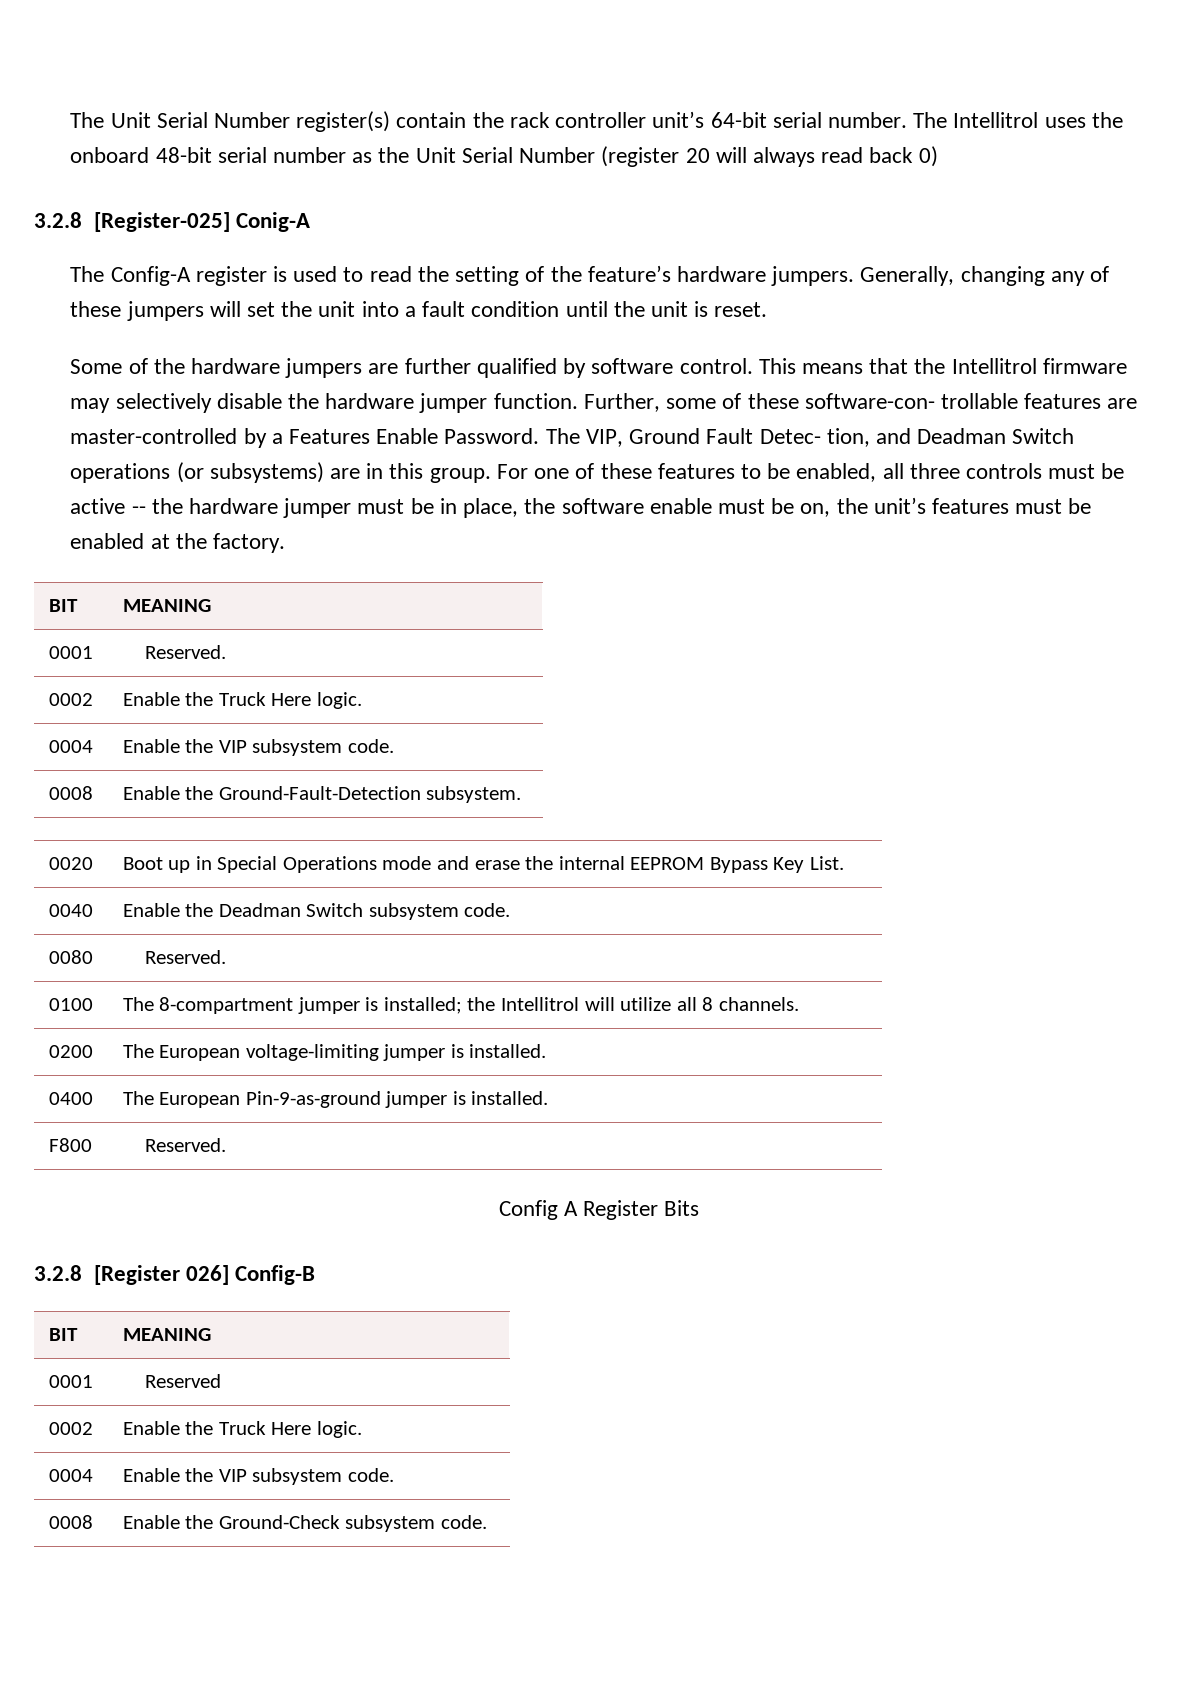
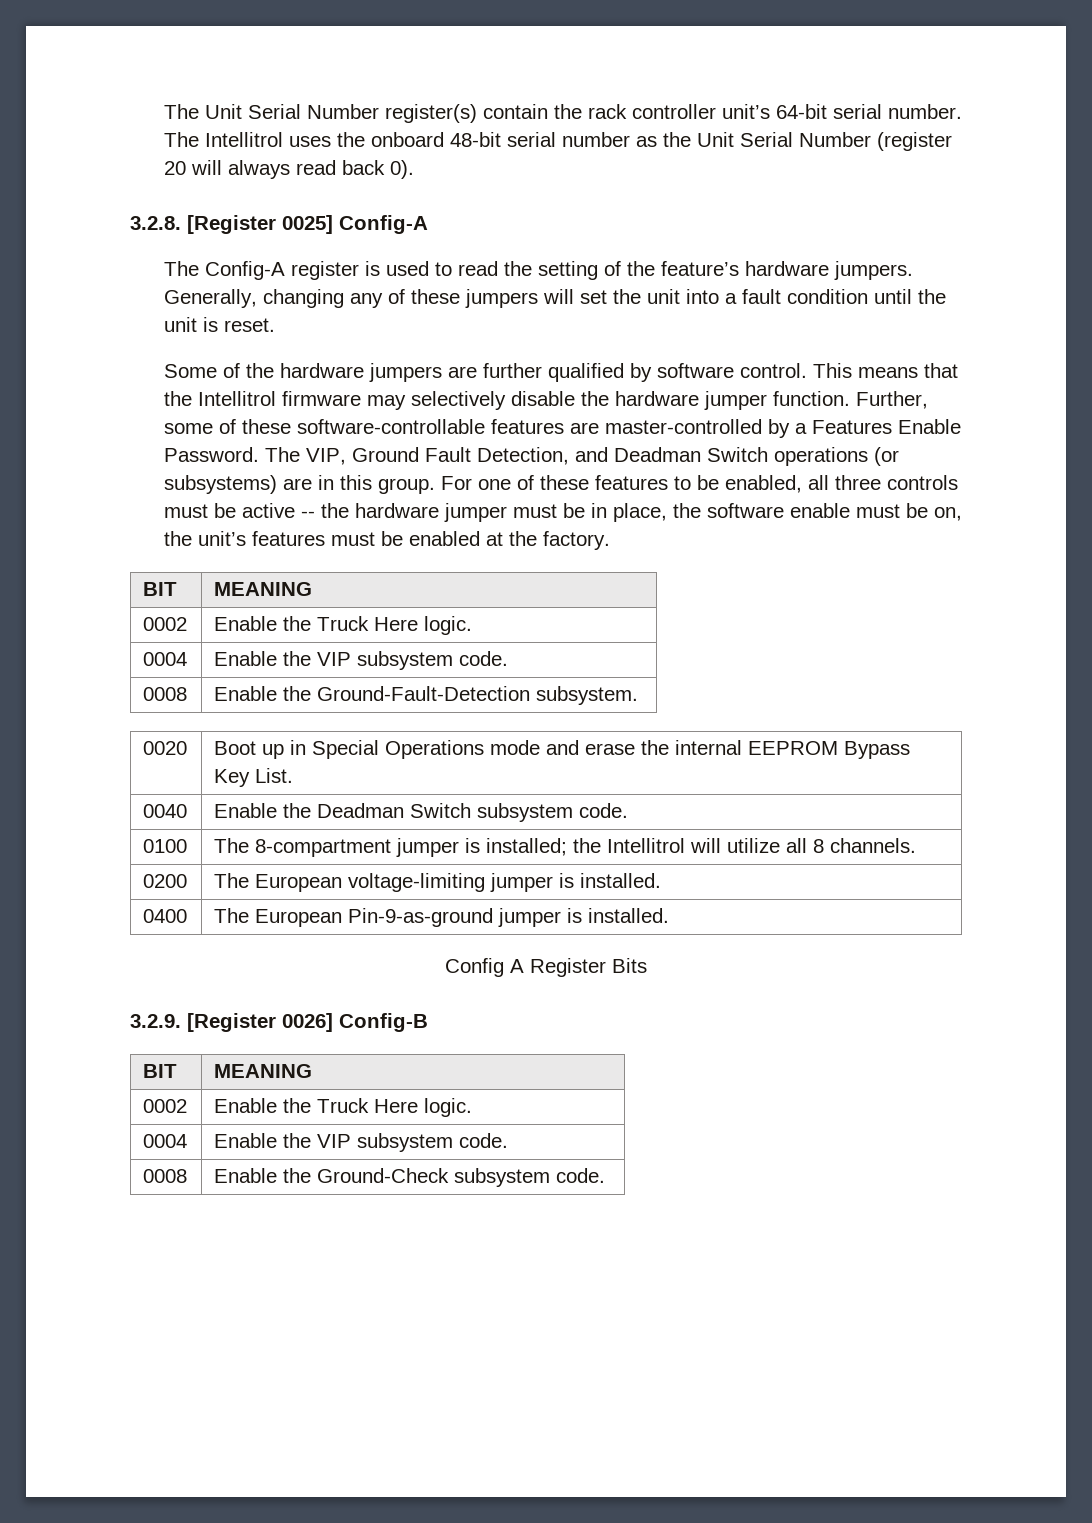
[918,146,938,167] [34,212,310,232] 0) // 3.2.8 [Register-025] Conig-A -> [389,160,414,179] [130,215,428,234] 0). // 3.2.8. [Register 0025] Config-A
[804,393,1018,409] software-con- trollable -> [296,419,485,434] software-controllable
[759,428,870,447] Detec- tion, -> [476,447,569,465] Detection,
[48,646,93,659] [144,645,226,659] // 0001 | Reserved. -> (313, 589) none
[48,950,93,964] [144,950,226,964] // 0080 | Reserved. -> (629, 810) none
[48,1138,92,1152] [144,1138,226,1152] // F800 | Reserved. -> (670, 915) none
[34,1265,229,1285] 3.2.8 [Register 026] -> [130,1013,333,1032] 3.2.9. [Register 0026]
[48,1375,93,1388] [144,1374,221,1388] // 0001 | Reserved -> (313, 1071) none

